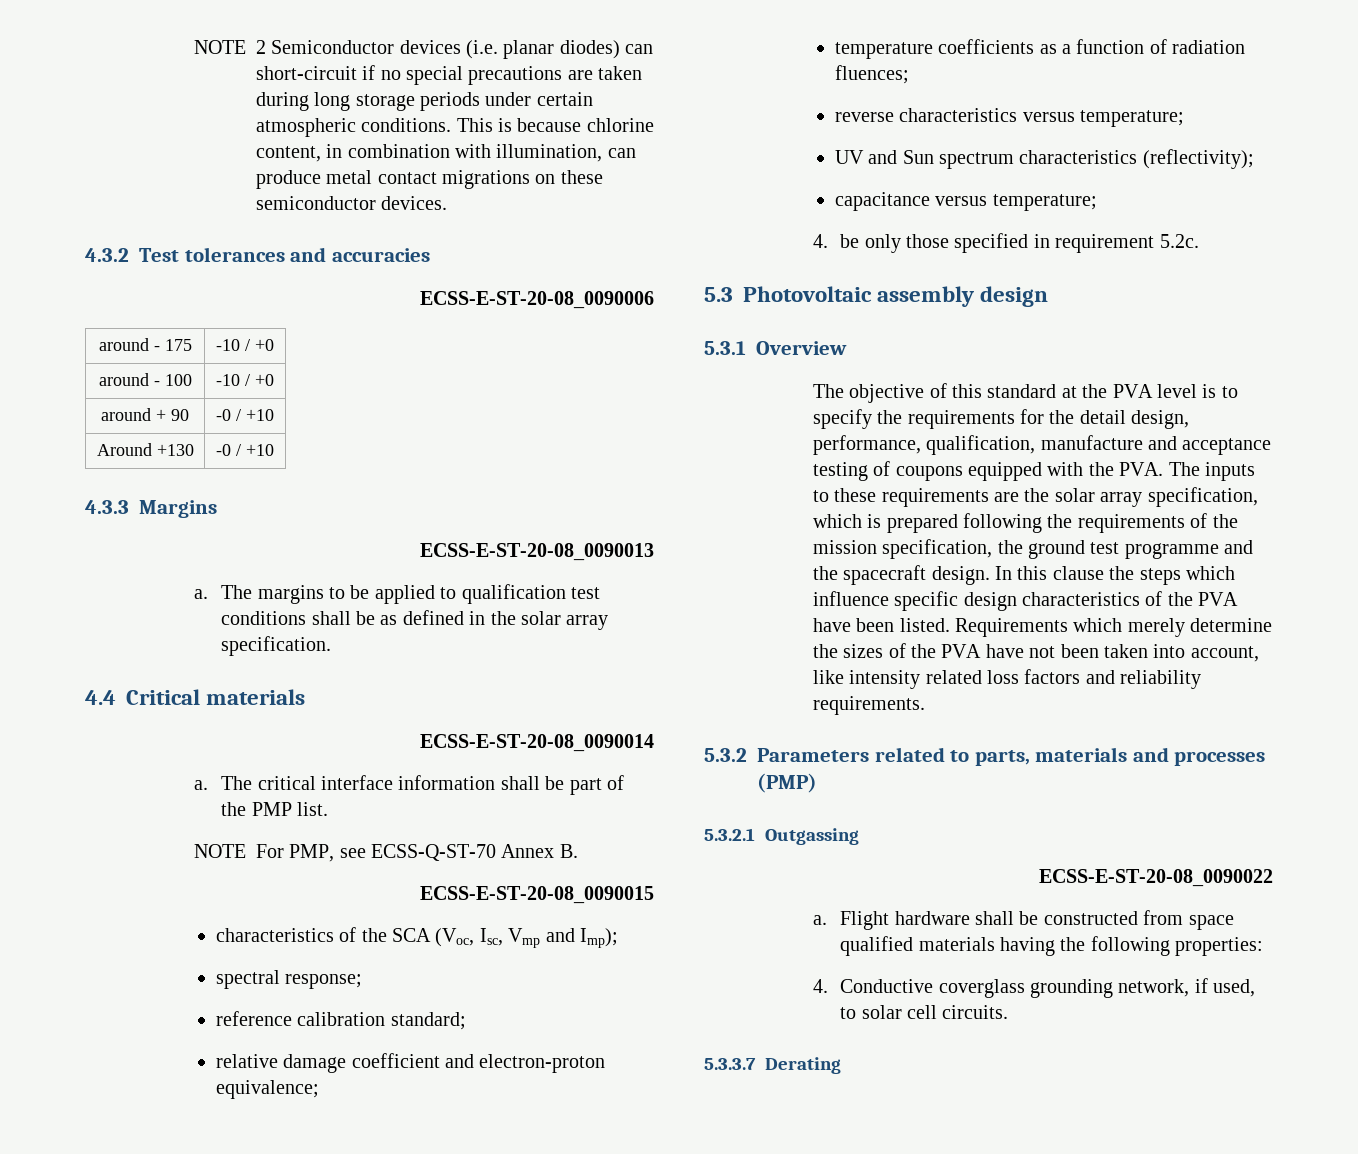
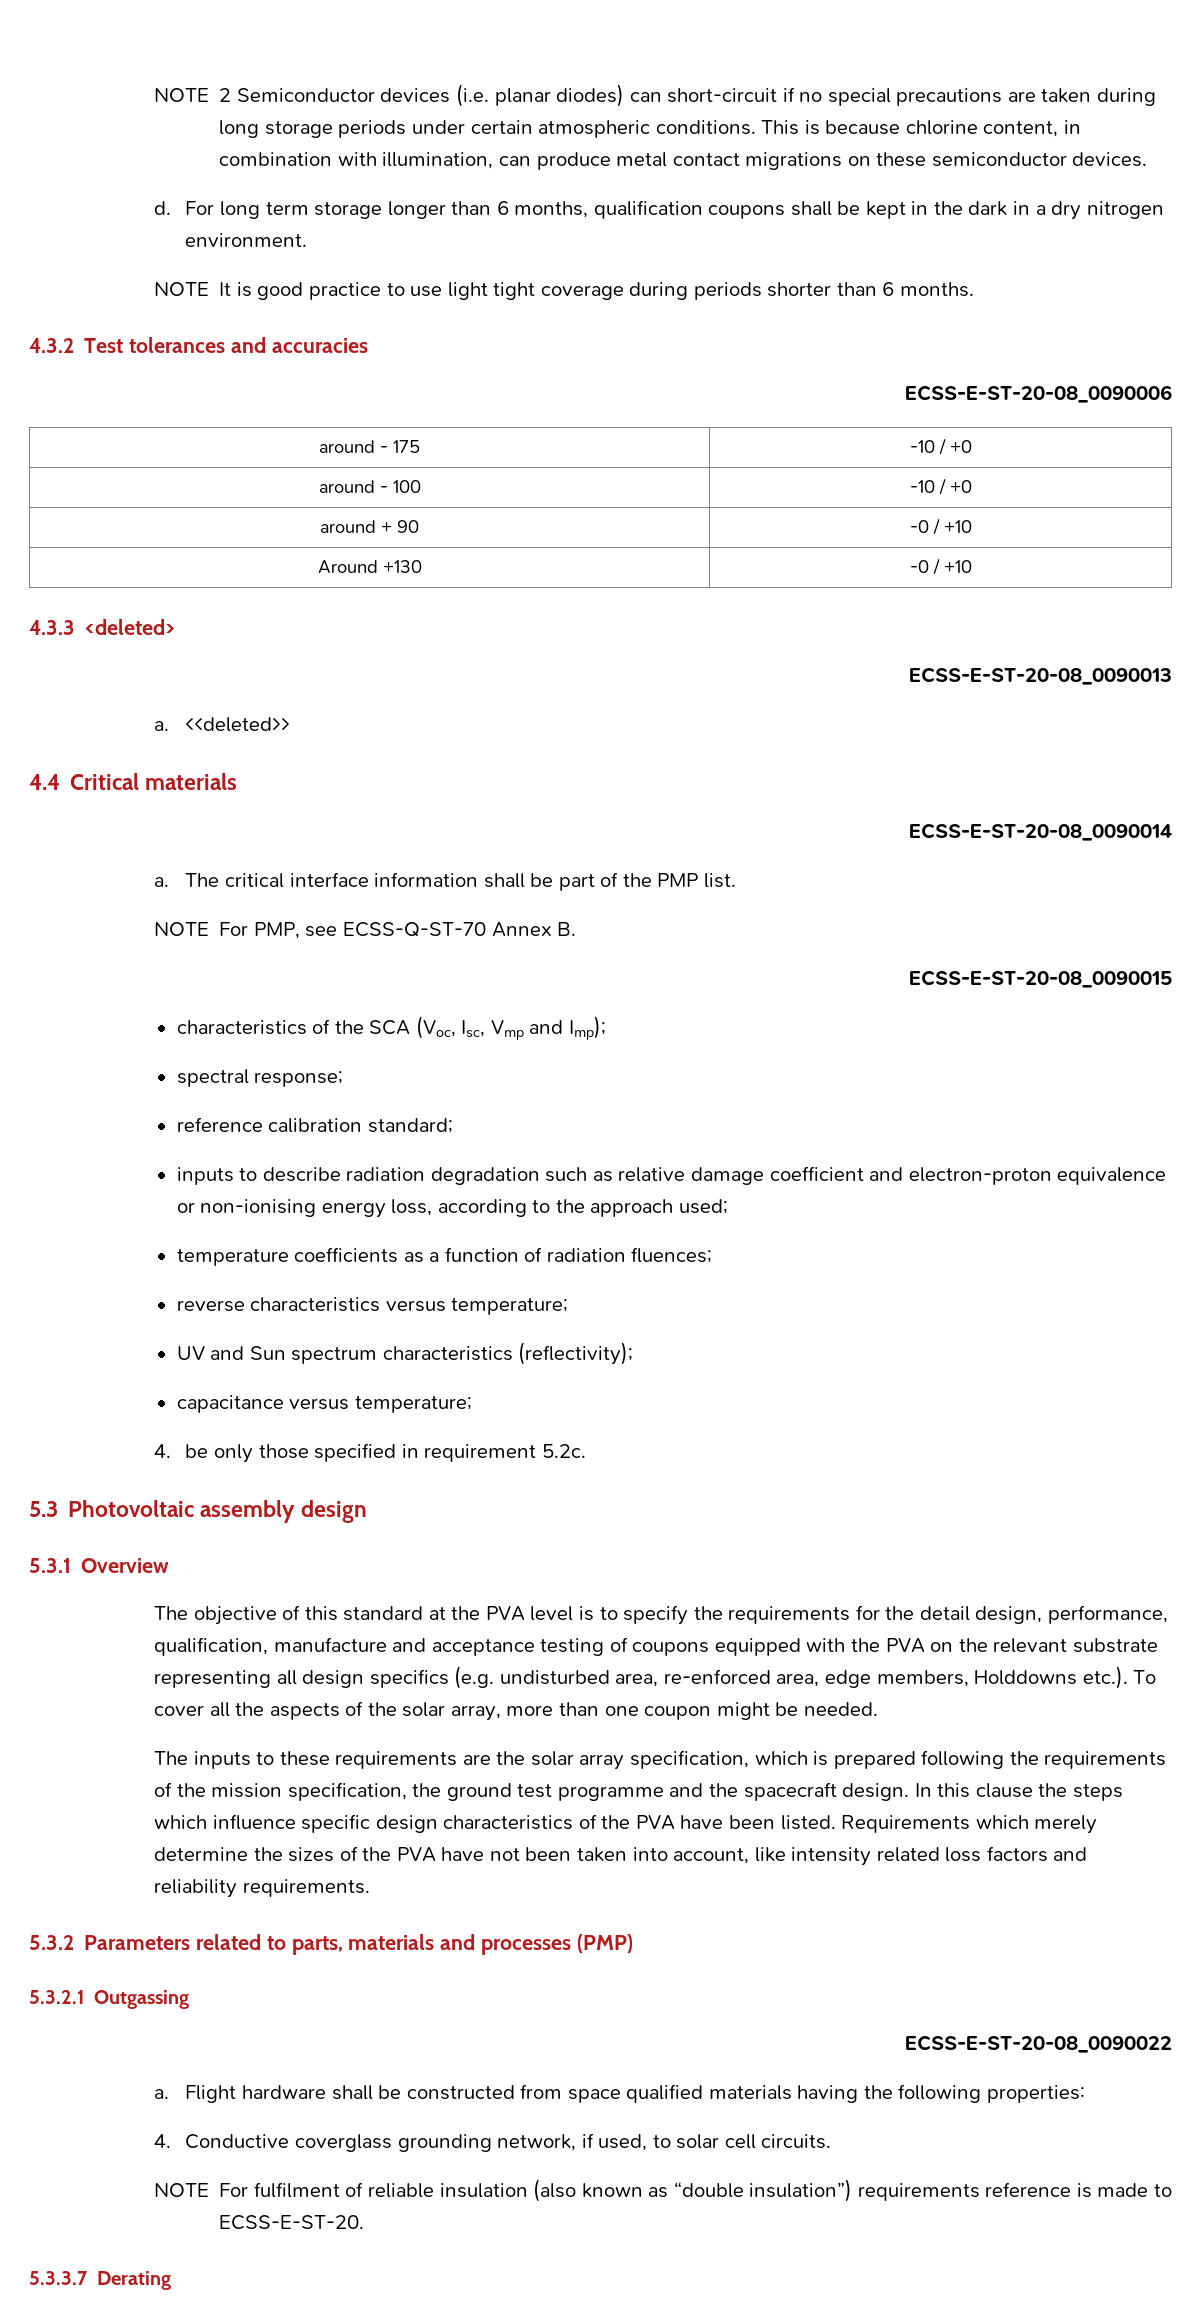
(448, 203) none -> [154,200,1164,220] [185,233,308,247] [154,282,974,300] // d. For long term storage longer than 6 months, qualification coupons shall be kept in the dark in a dry nitrogen environment. // NOTE It is good practice to use light tight coverage during periods shorter than 6 months.
[139,500,217,518] Margins -> [85,619,176,635] <deleted>
[221,584,600,604] [221,610,609,630] [221,636,332,656] The margins to be applied to qualification test conditions shall be as defined in the solar array specification. -> [185,717,291,732] <<deleted>>
(466, 1021) none -> [176,1167,613,1185] inputs to describe radiation degradation such as
[215,1080,319,1099] equivalence; -> [1057,1167,1167,1185] [176,1199,728,1218] equivalence or non-ionising energy loss, according to the approach used;
[1119,462,1164,476] PVA. -> [885,1638,1158,1653] [154,1666,1157,1689] [154,1701,878,1721] PVA on the relevant substrate representing all design specifics (e.g. undisturbed area, re-enforced area, edge members, Holddowns etc.). To cover all the aspects of the solar array, more than one coupon might be needed. //
(1009, 1012) none -> [154,2179,1172,2202] [219,2215,365,2230] // NOTE For fulfilment of reliable insulation (also known as “double insulation”) requirements reference is made to ECSS-E-ST-20.

